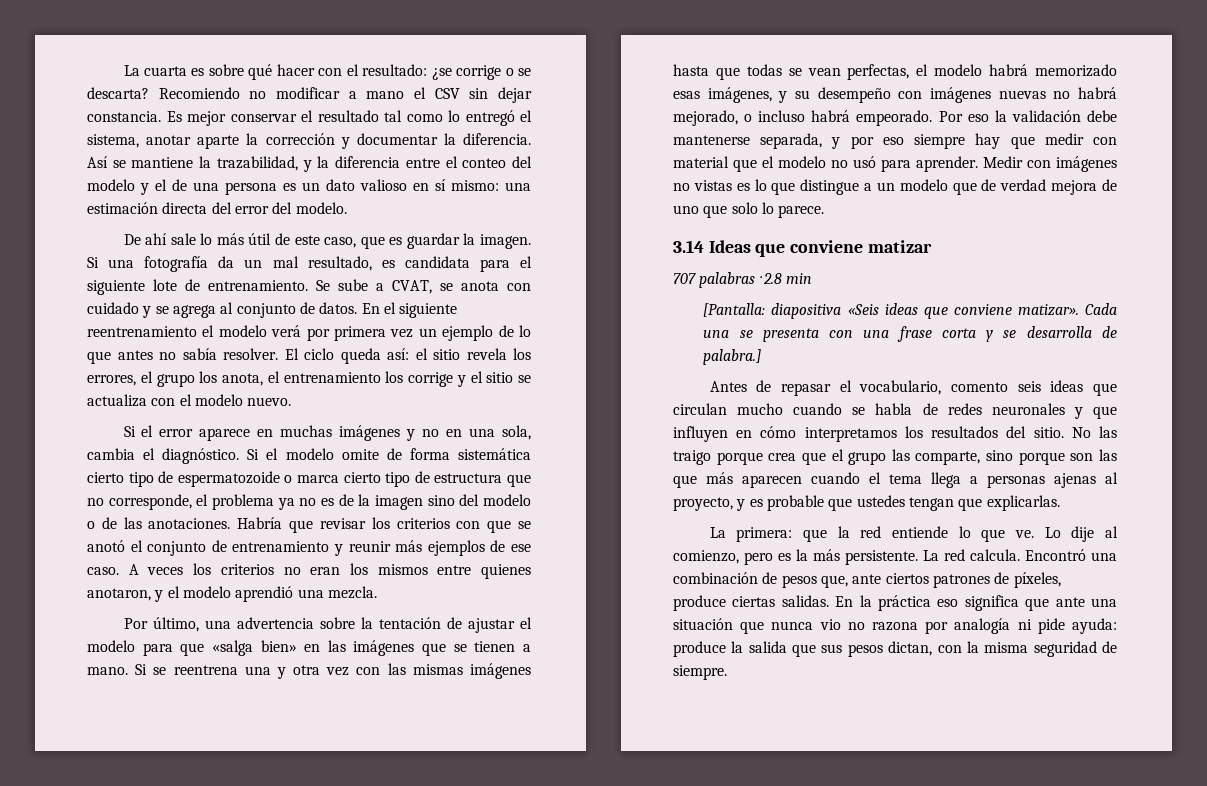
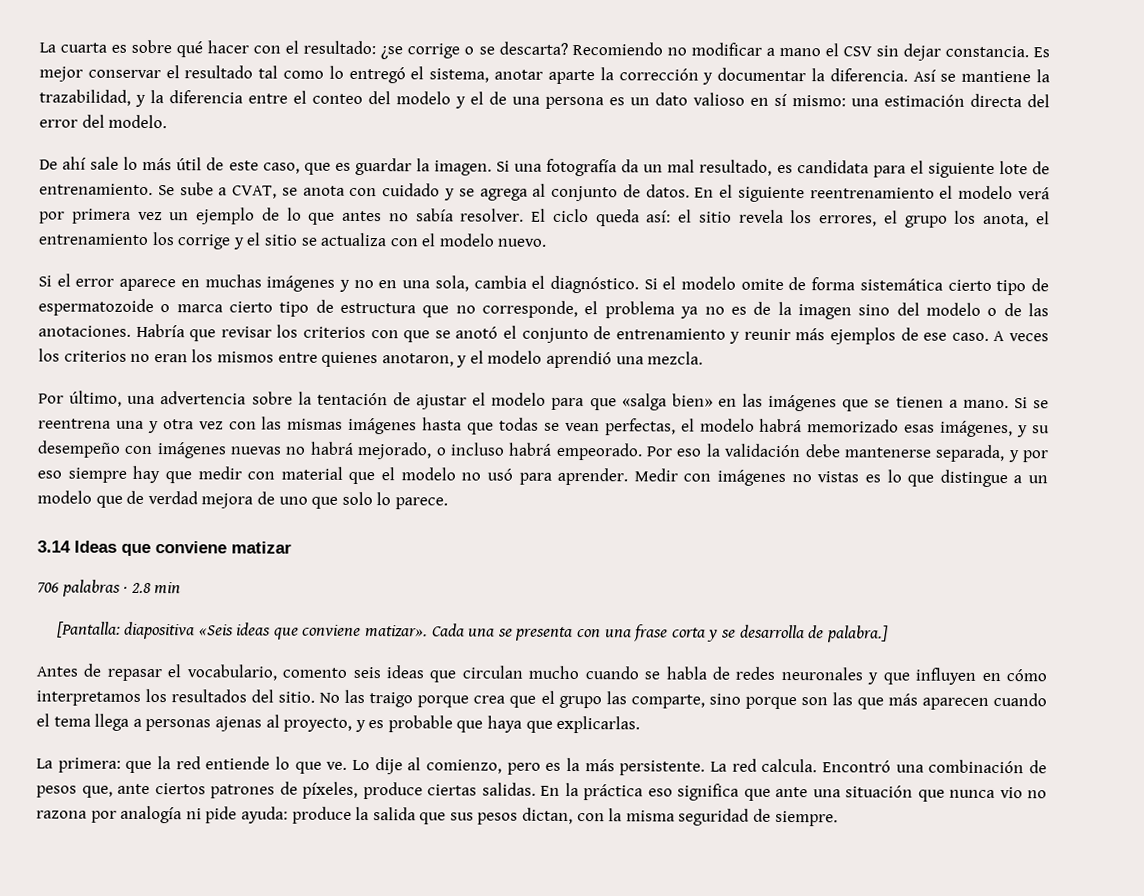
[673,273,696,284] 707 -> [37,582,59,593] 706
[856,495,954,511] ustedes tengan -> [487,715,523,733] haya

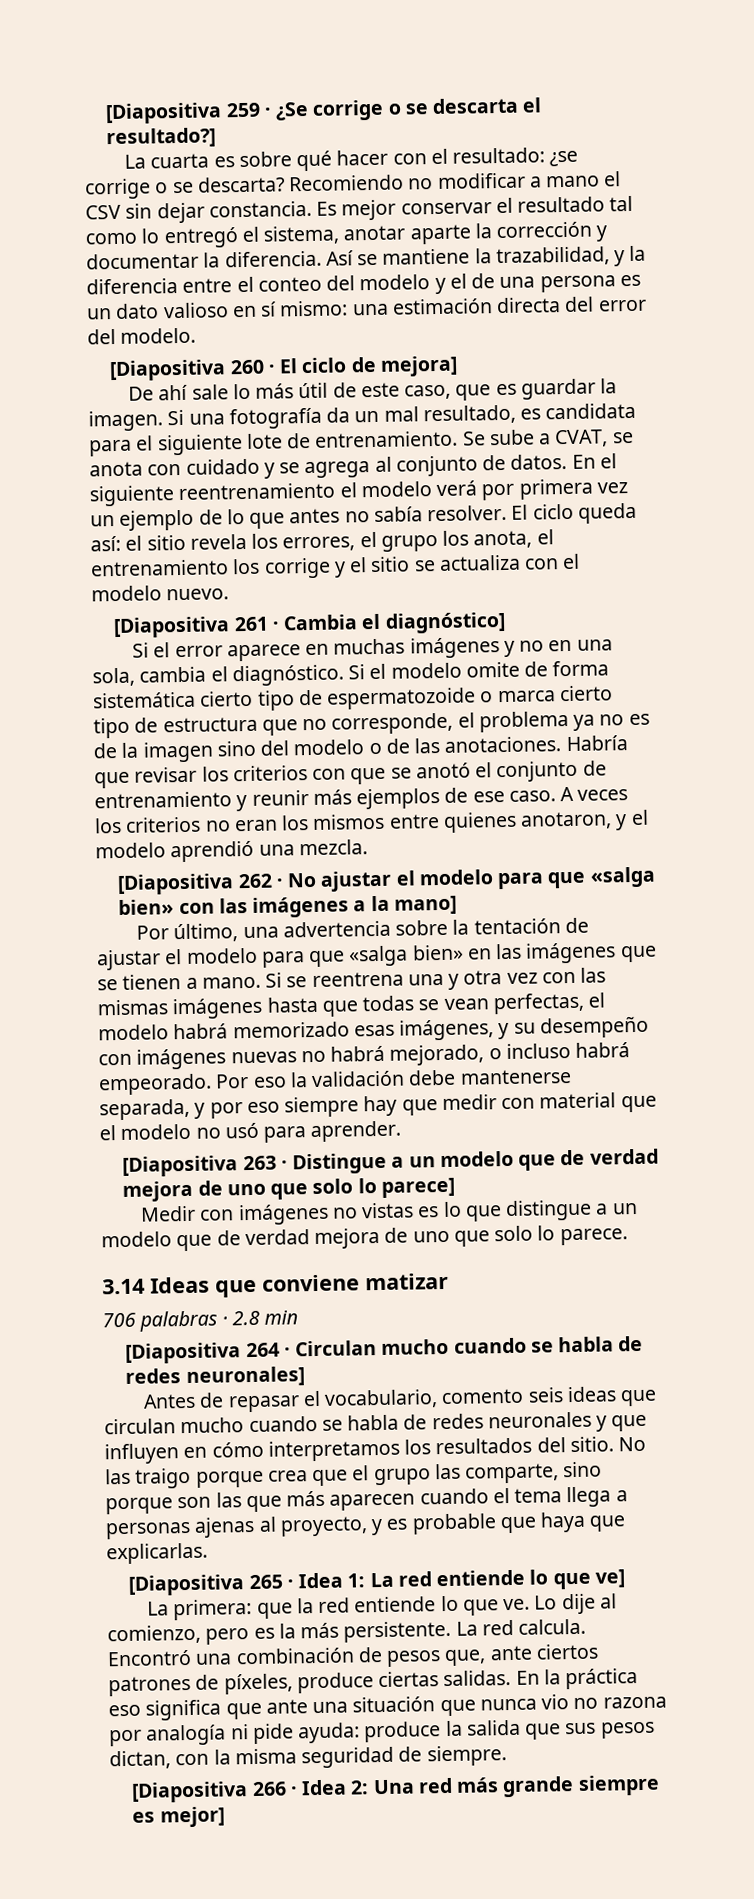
(39, 47) none -> [105,97,543,125] [106,127,217,149] [Diapositiva 259 · ¿Se corrige o se descarta el resultado?] //
(168, 121) none -> [109,355,458,382] // [Diapositiva 260 · El ciclo de mejora]
(547, 242) none -> [113,611,506,639] // [Diapositiva 261 · Cambia el diagnóstico]
(704, 358) none -> [117,866,656,896] [118,895,457,918] // [Diapositiva 262 · No ajustar el modelo para que «salga bien» con las imágenes a la mano]
(629, 476) none -> [122,1148,659,1177] [122,1177,455,1202] // [Diapositiva 263 · Distingue a un modelo que de verdad mejora de uno que solo lo parece] //
[56,621,889,643] [Pantalla: diapositiva «Seis ideas que conviene matizar». Cada una se presenta con una frase corta y se desarrolla de palabra.] -> [125,1335,644,1364] [125,1366,305,1388] [Diapositiva 264 · Circulan mucho cuando se habla de redes neuronales]
(641, 724) none -> [128,1569,625,1596] // [Diapositiva 265 · Idea 1: La red entiende lo que ve]
(838, 818) none -> [131,1774,660,1803] [132,1806,225,1828] // [Diapositiva 266 · Idea 2: Una red más grande siempre es mejor]

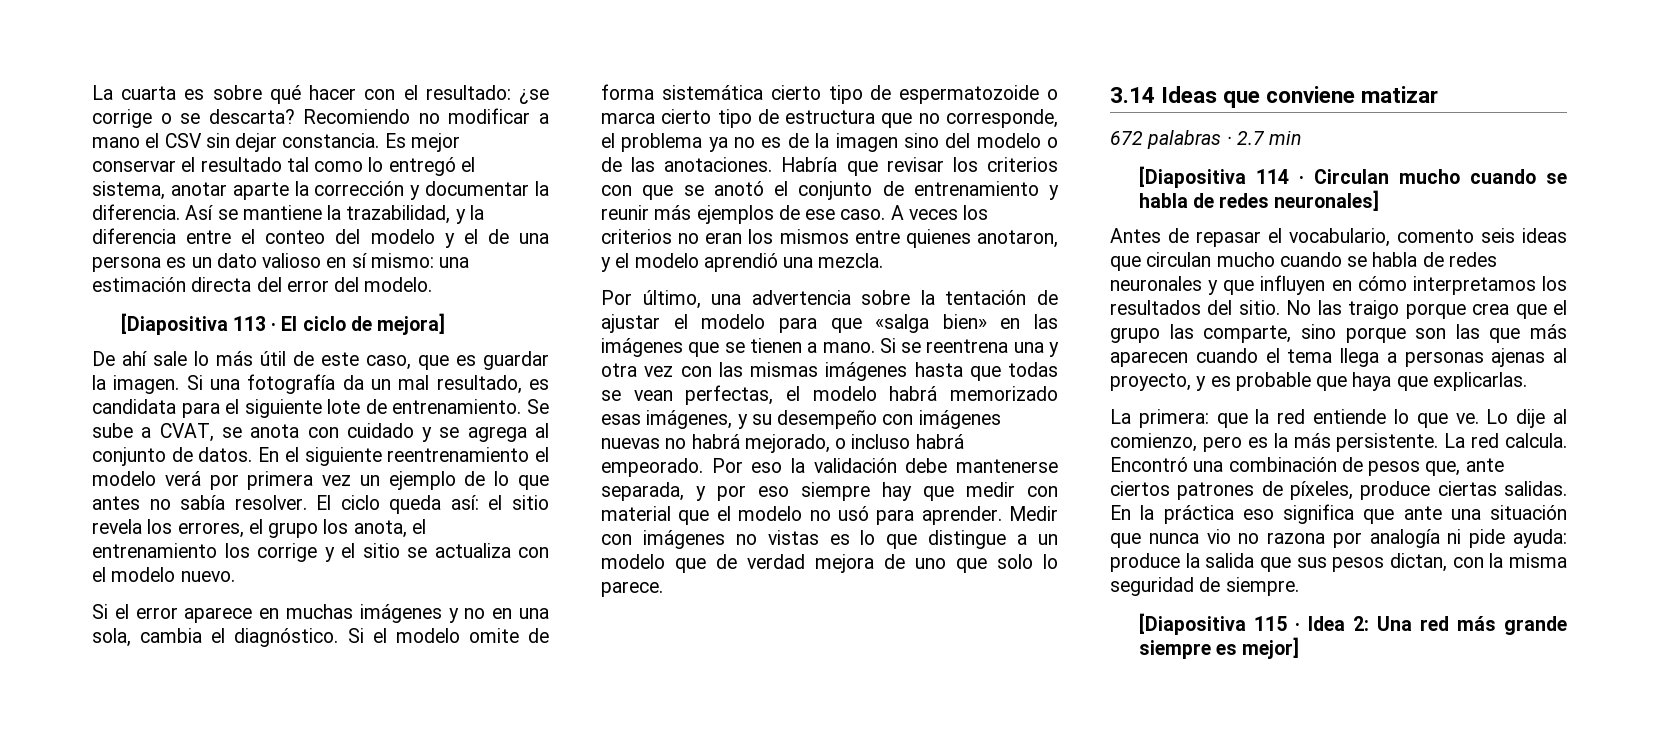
[105,97,543,125] [106,127,217,149] [Diapositiva 259 · ¿Se corrige o se descarta el resultado?] // -> (92, 92) none
[229,359,265,375] 260 -> [232,316,266,331] 113
[113,611,506,639] // [Diapositiva 261 · Cambia el diagnóstico] -> (235, 576) none
[117,866,656,896] [118,895,457,918] // [Diapositiva 262 · No ajustar el modelo para que «salga bien» con las imágenes a la mano] -> (884, 260) none
[122,1148,659,1177] [122,1177,455,1202] // [Diapositiva 263 · Distingue a un modelo que de verdad mejora de uno que solo lo parece] // -> (1002, 515) none
[102,1312,136,1328] 706 -> [1110,131,1143,145] 672
[231,1310,260,1326] 2.8 -> [1236,131,1265,145] 2.7
[245,1342,280,1358] 264 -> [1255,169,1289,184] 114
[128,1569,625,1596] // [Diapositiva 265 · Idea 1: La red entiende lo que ve] -> (1527, 381) none
[251,1781,287,1797] 266 -> [1253,616,1287,631] 115

